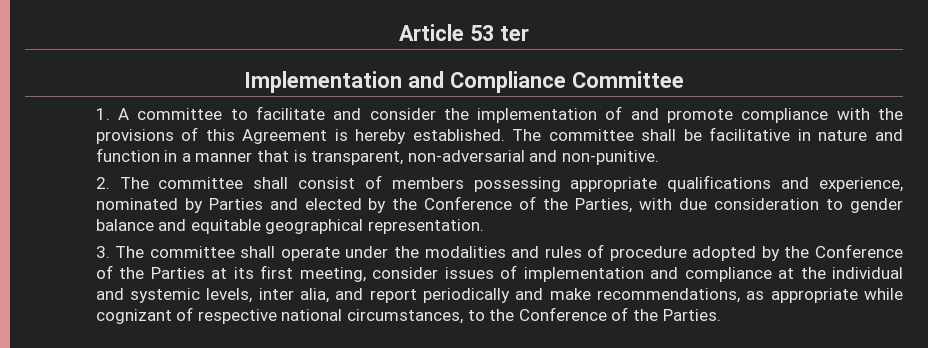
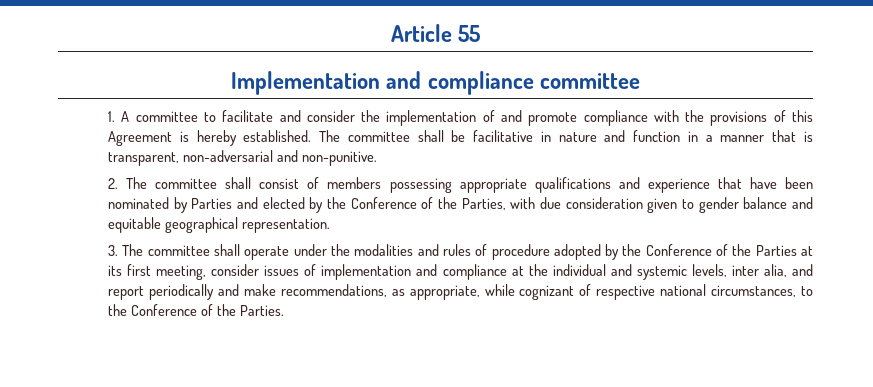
[470,25,529,41] 53 ter -> [458,25,481,42] 55
[449,71,684,93] Compliance Committee -> [427,71,640,95] compliance committee
[818,177,903,192] experience, -> [647,177,813,193] experience that have been
(820, 204) none -> [647,198,678,213] given
[770,288,858,303] appropriate -> [409,285,480,300] appropriate,

